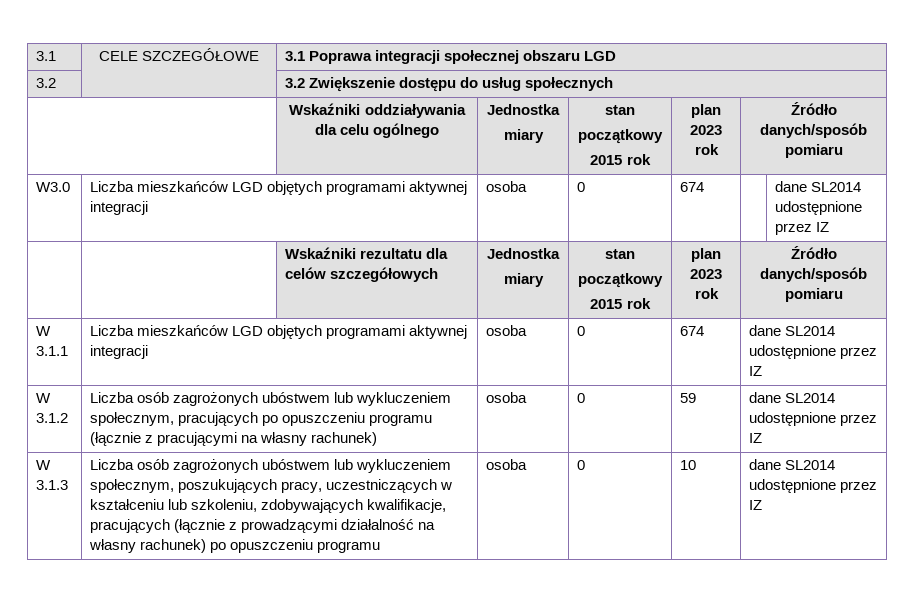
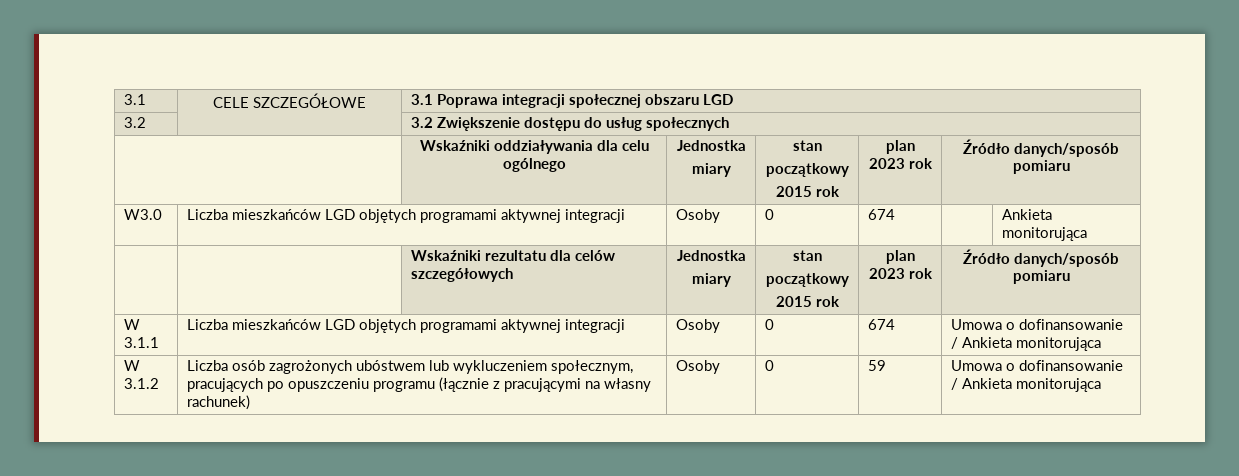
[485,181,527,192] osoba -> [675,209,720,223] Osoby
[774,181,861,192] [774,201,862,215] [774,222,829,235] dane SL2014 udostępnione przez IZ -> [1001,209,1052,220] [1001,227,1087,241] Ankieta monitorująca
[485,325,527,336] [576,326,585,336] [679,326,704,336] [748,325,835,336] [748,345,877,359] [748,366,762,376] osoba | 0 | 674 | dane SL2014 udostępnione przez IZ -> [675,319,720,333] [764,319,774,330] [867,319,895,330] [950,319,1123,330] [950,337,1101,351] Osoby | 0 | 674 | Umowa o dofinansowanie / Ankieta monitorująca
[485,392,527,403] osoba -> [675,360,720,374] Osoby
[748,392,835,403] [748,412,877,426] [748,433,762,443] [35,460,51,470] [35,480,68,490] [89,459,452,473] [89,479,453,493] [89,499,447,513] [89,519,436,533] [88,539,381,553] [485,459,527,470] [576,460,585,470] [679,460,696,470] [748,459,835,470] [748,479,877,493] [748,500,762,510] dane SL2014 udostępnione przez IZ // W 3.1.3 | Liczba osób zagrożonych ubóstwem lub wykluczeniem społecznym, poszukujących pracy, uczestniczących w kształceniu lub szkoleniu, zdobywających kwalifikacje, pracujących (łącznie z prowadzącymi działalność na własny rachunek) po opuszczeniu programu | osoba | 0 | 10 | dane SL2014 udostępnione przez IZ -> [950,360,1123,371] [950,378,1101,392] Umowa o dofinansowanie / Ankieta monitorująca

